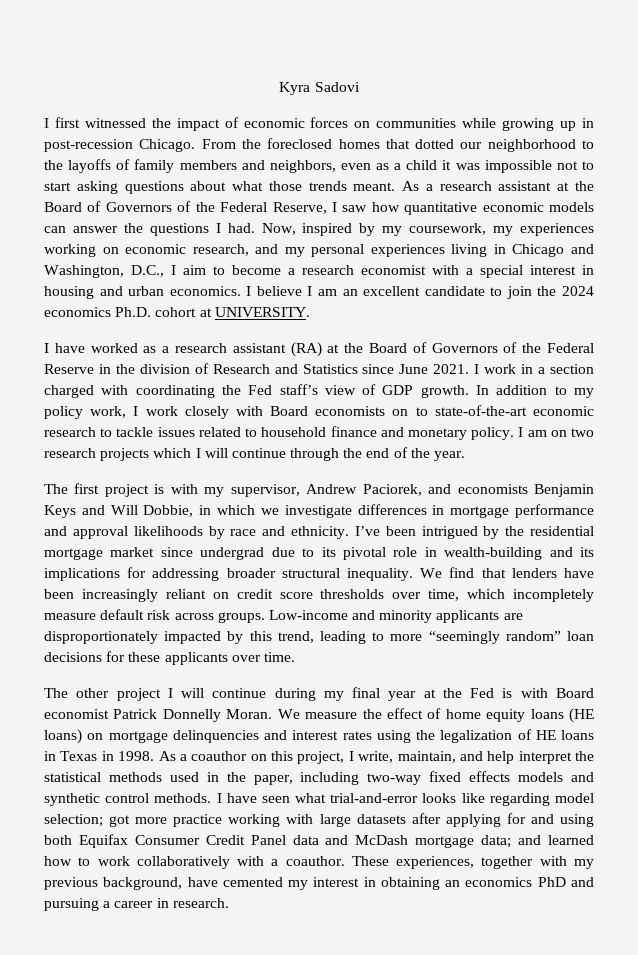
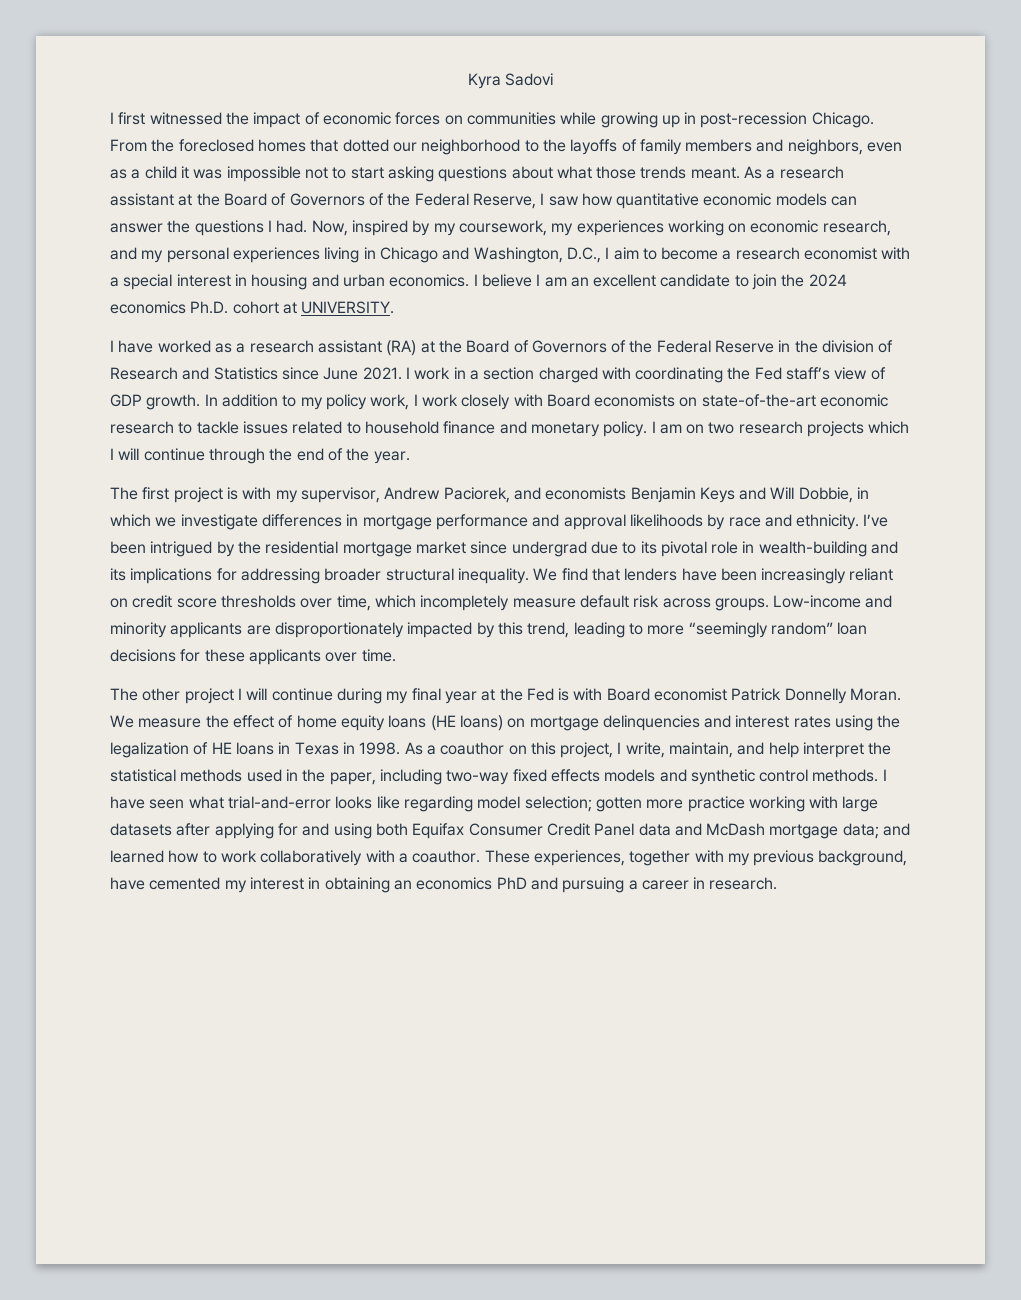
[415,407,428,416] to -> (698, 402) none
[109,815,131,827] got -> [595,797,642,812] gotten

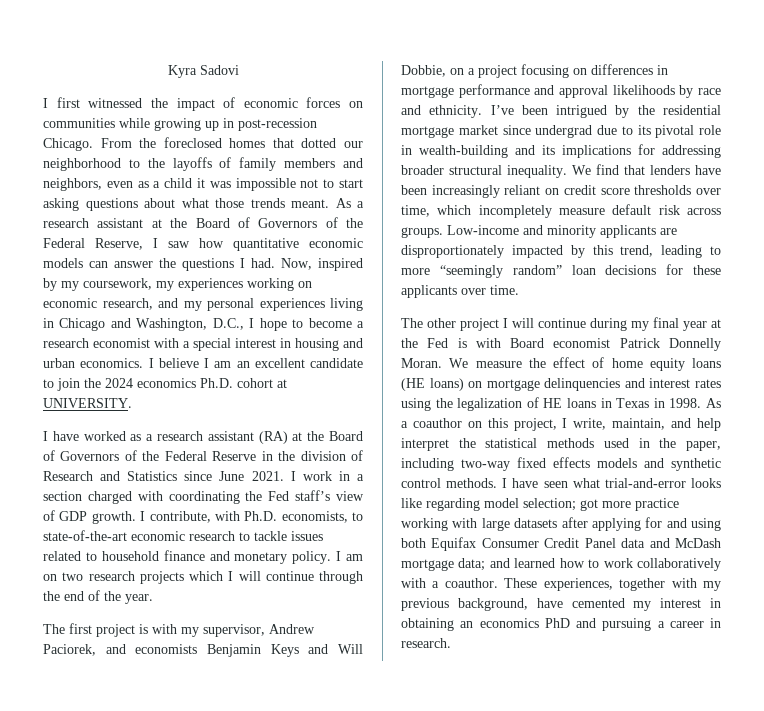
[613,247,639,260] aim -> [259,318,287,331] hope
[204,394,698,410] In addition to my policy work, I work closely with Board economists on -> [140,511,363,523] I contribute, with Ph.D. economists, to
[857,487,870,499] [110,514,258,530] in which we investigate -> [450,64,587,78] on a project focusing on
[595,797,642,812] gotten -> [580,499,598,511] got

